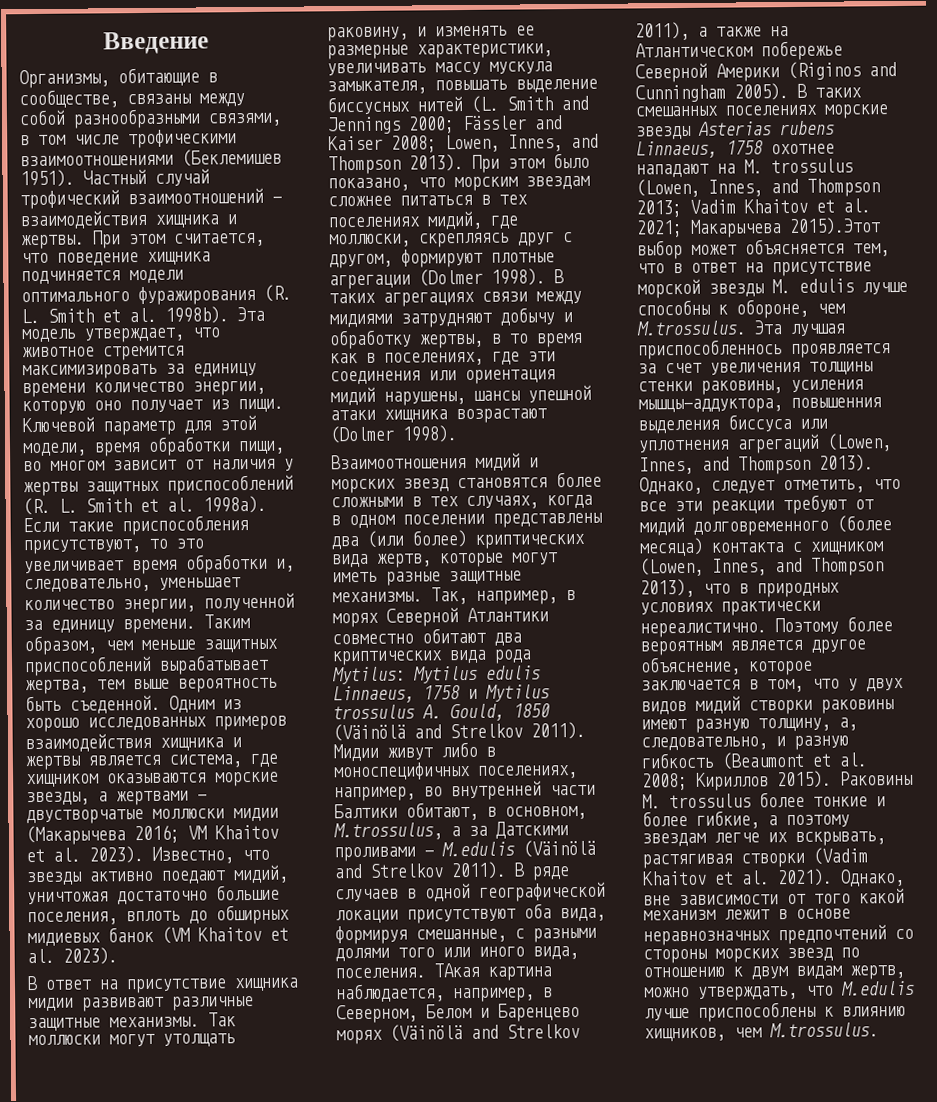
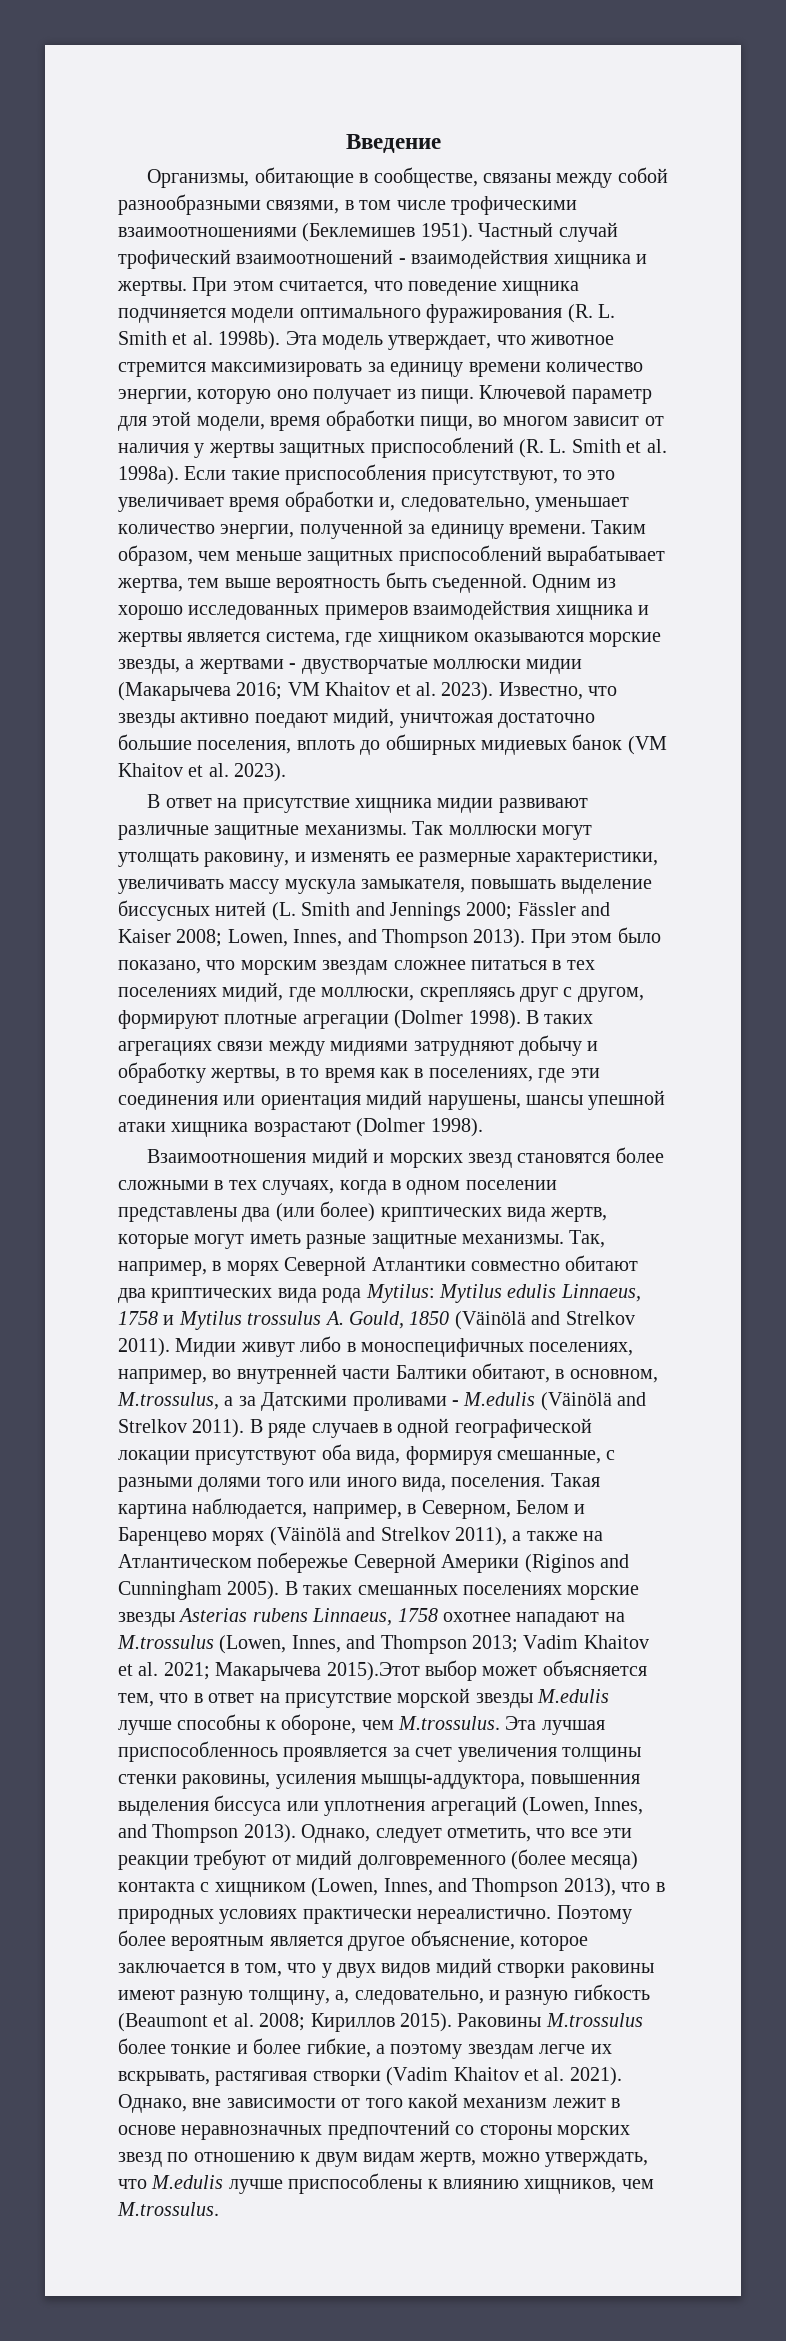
[434,962,480,978] ТАкая -> [550,1473,600,1487] Такая
[744,158,853,174] M. trossulus -> [117,1635,214,1649] M.trossulus
[772,278,854,294] M. edulis -> [537,1689,610,1703] M.edulis
[642,793,751,809] M. trossulus -> [545,2013,643,2027] M.trossulus

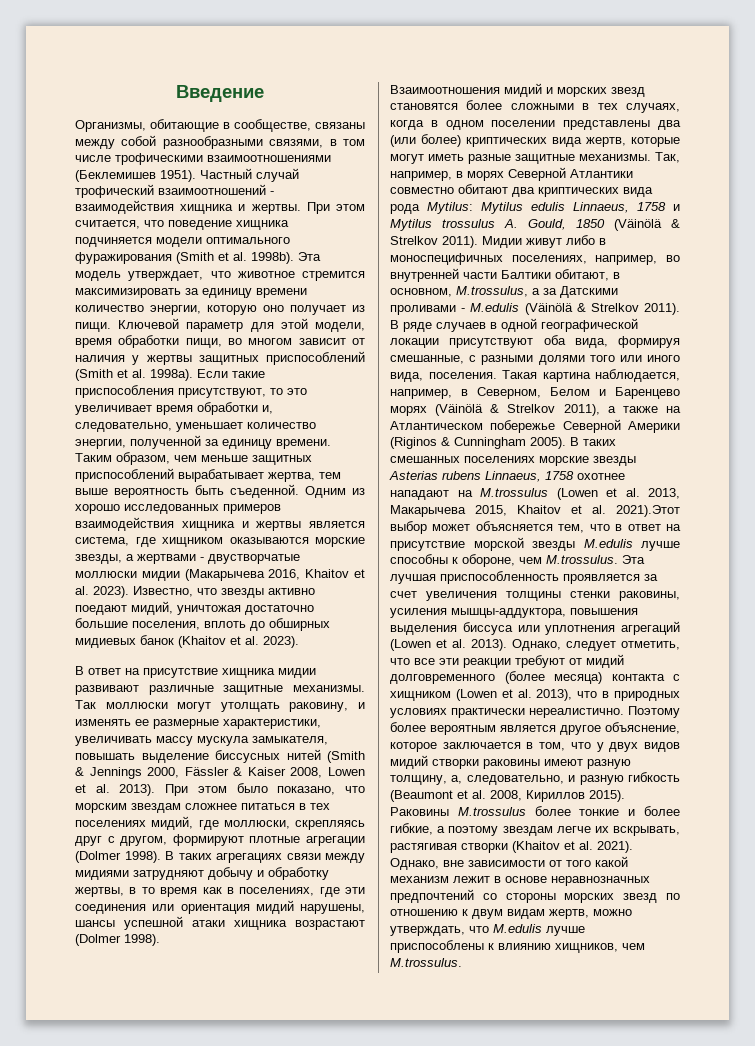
[567,304,615,323] [118,331,167,345] (R. L. Smith -> [176,252,214,264] (Smith
[519,439,621,458] (R. L. Smith -> [75,369,113,381] (Smith
[236,682,320,700] 2016; VM -> [268,569,301,580] 2016,
[627,736,667,755] [118,763,183,777] (VM Khaitov -> [178,636,226,648] (Khaitov
[271,902,611,921] [118,929,468,948] (L. Smith and Jennings 2000; Fässler and Kaiser 2008; Lowen, Innes, and Thompson -> [327,751,365,763] [75,767,366,779] [75,784,110,793] (Smith & Jennings 2000, Fässler & Kaiser 2008, Lowen et al.
[588,1090,666,1110] упешной -> [124,916,183,930] уcпешной
[531,1311,561,1325] and -> [671,219,680,228] &
[617,1392,647,1406] and -> [576,303,586,312] &
[346,1527,376,1541] and -> [490,404,500,413] &
[600,1554,629,1568] and -> [441,437,450,446] &
[219,1635,649,1654] [118,1662,420,1681] (Lowen, Innes, and Thompson 2013; Vadim Khaitov et al. 2021; Макарычева 2015).Этот -> [556,488,680,500] [390,505,680,517] (Lowen et al. 2013, Макарычева 2015, Khaitov et al. 2021).Этот
[118,1741,278,1762] приспособленнось -> [440,571,559,584] приспособленность
[530,1774,640,1784] повышенния -> [570,608,638,615] повышения
[522,1797,644,1816] [118,1824,239,1843] (Lowen, Innes, and Thompson -> [390,639,466,651] (Lowen et al.
[311,1878,559,1897] (Lowen, Innes, and Thompson -> [455,689,532,701] (Lowen et al.
[259,2013,306,2031] 2008; -> [490,790,522,801] 2008,
[386,2067,519,2086] (Vadim Khaitov -> [512,841,560,853] (Khaitov

